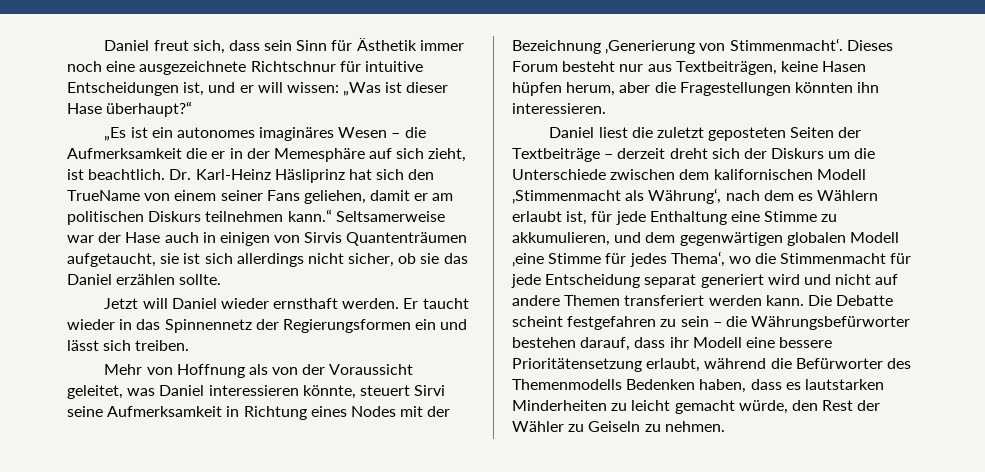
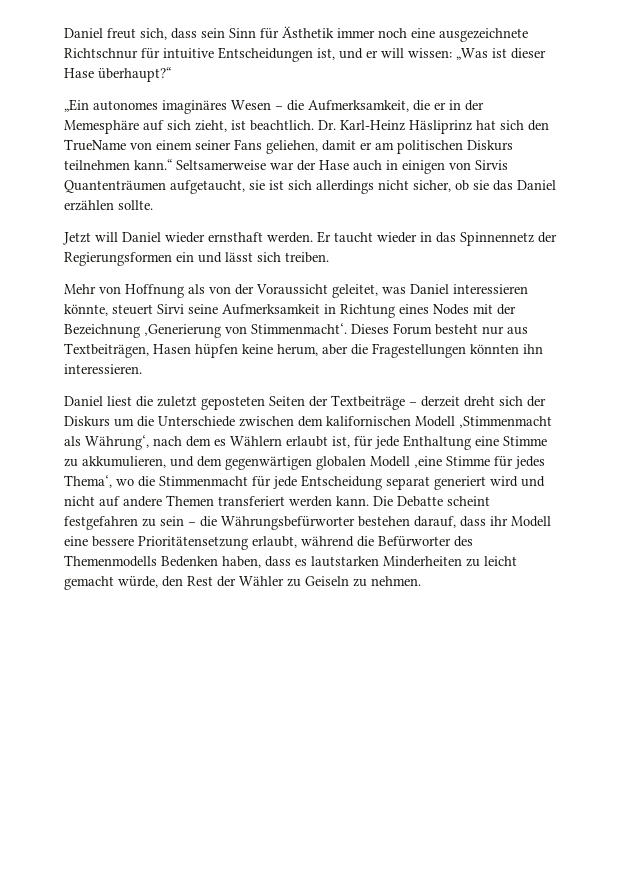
[104,127,173,141] „Es ist ein -> [64,99,89,112] „Ein
[67,148,182,159] Aufmerksamkeit -> [308,100,409,112] Aufmerksamkeit,
[780,61,818,72] keine -> (149, 350) none
(562, 89) none -> [242,344,273,354] keine

